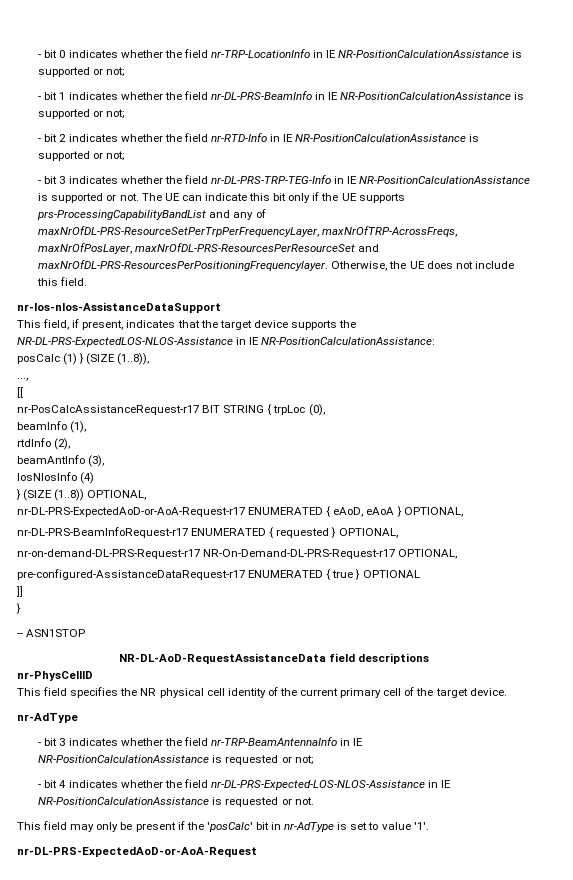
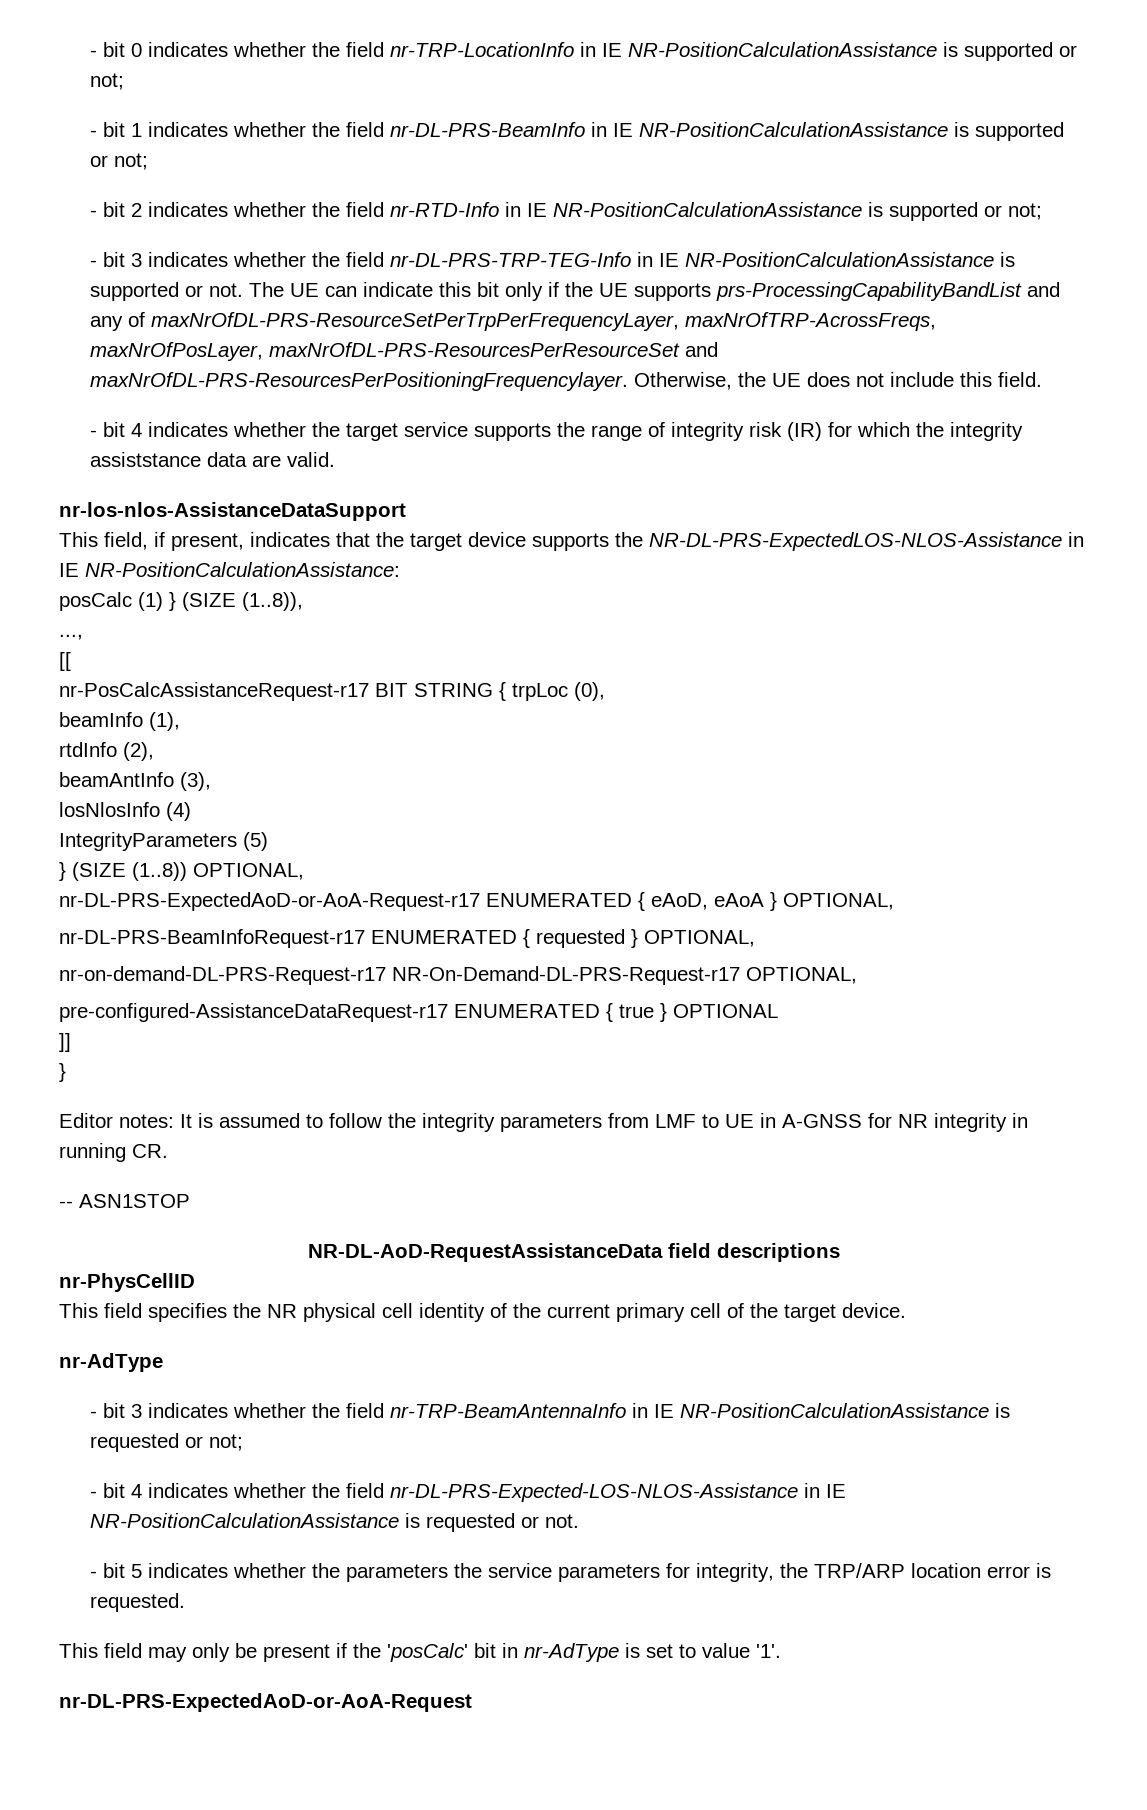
(88, 281) none -> [90,422,1024,441] [90,452,336,467] // - bit 4 indicates whether the target service supports the range of integrity risk (IR) for which the integrity assiststance data are valid.
(95, 478) none -> [59,832,268,851] // IntegrityParameters (5)
(21, 608) none -> [59,1113,1028,1132] [59,1143,168,1162] // Editor notes: It is assumed to follow the integrity parameters from LMF to UE in A-GNSS for NR integrity in running CR.
(314, 801) none -> [90,1563,1052,1582] [90,1593,186,1612] // - bit 5 indicates whether the parameters the service parameters for integrity, the TRP/ARP location error is requested.

